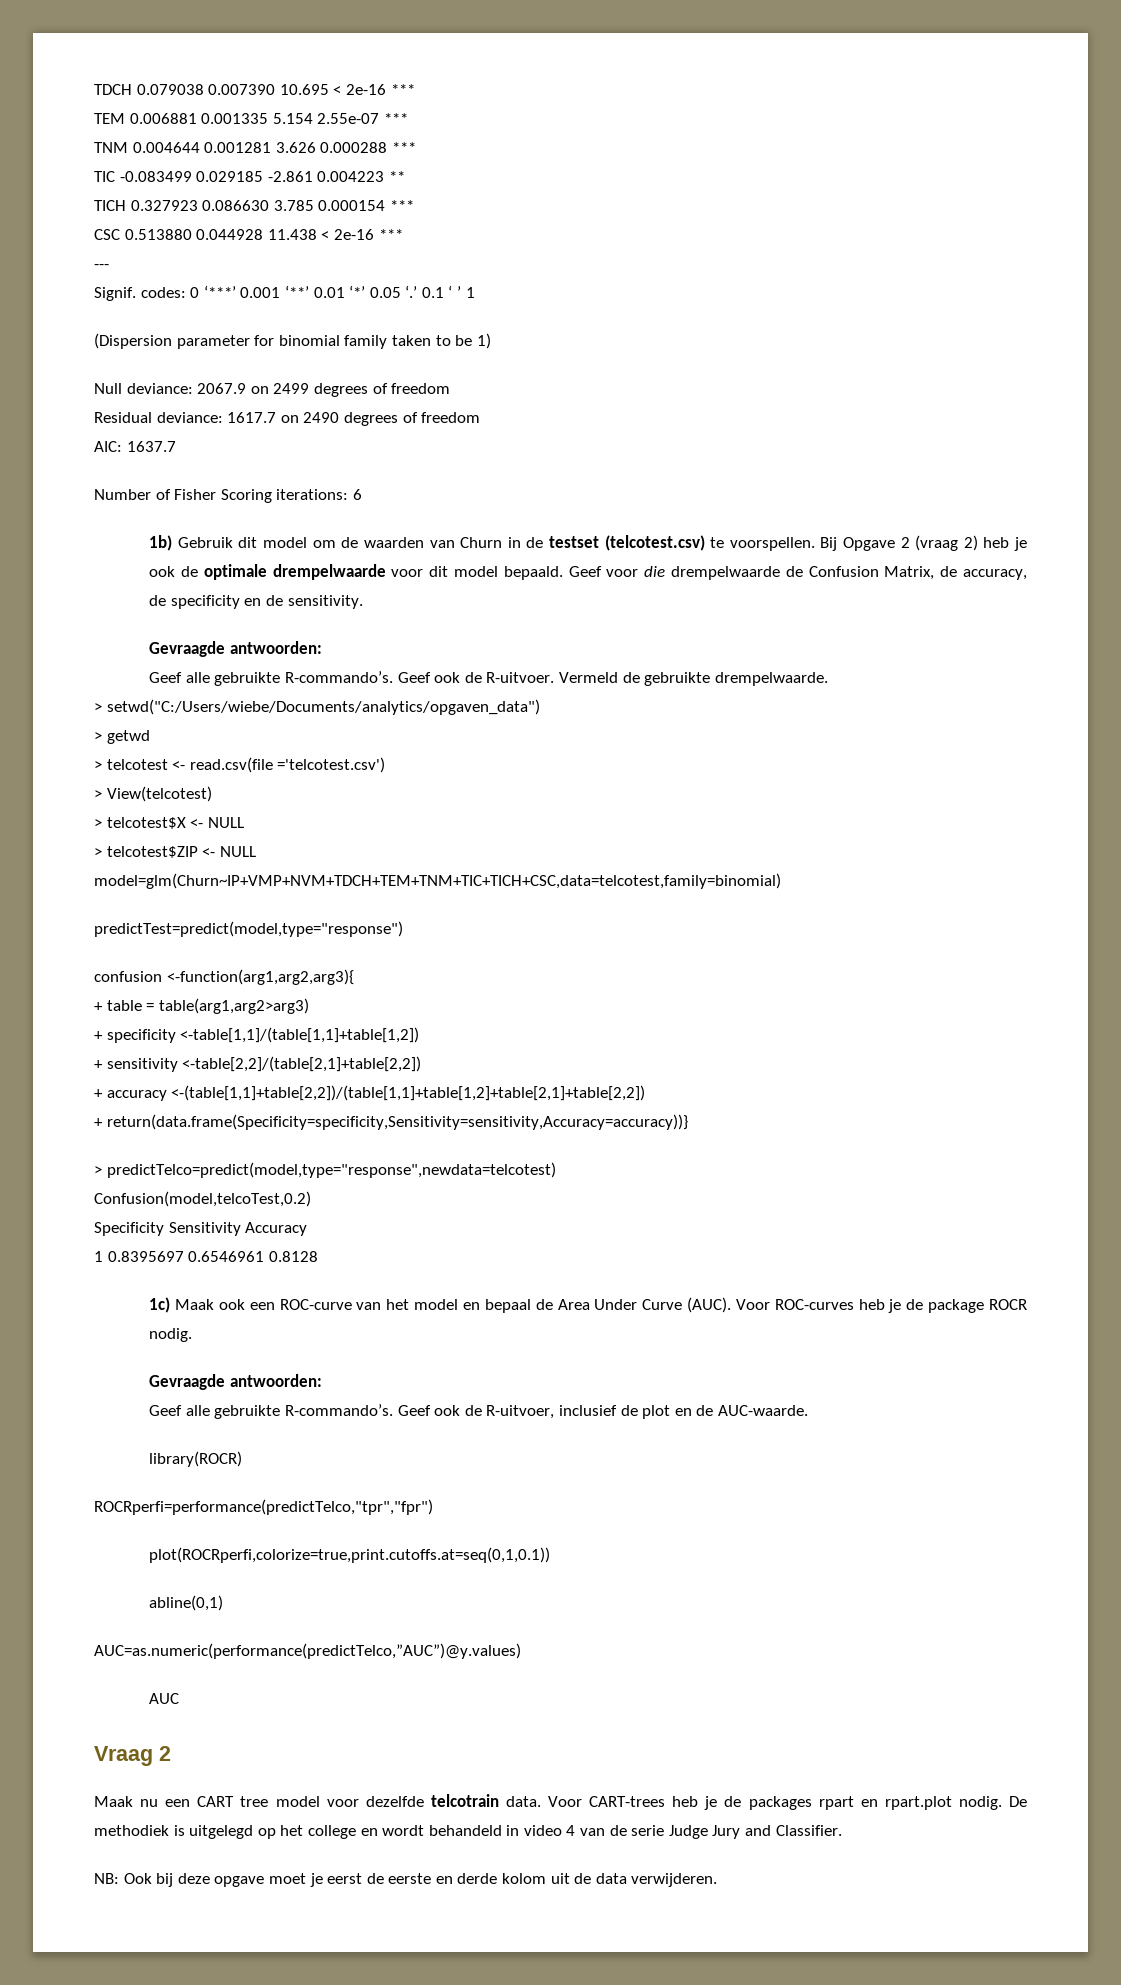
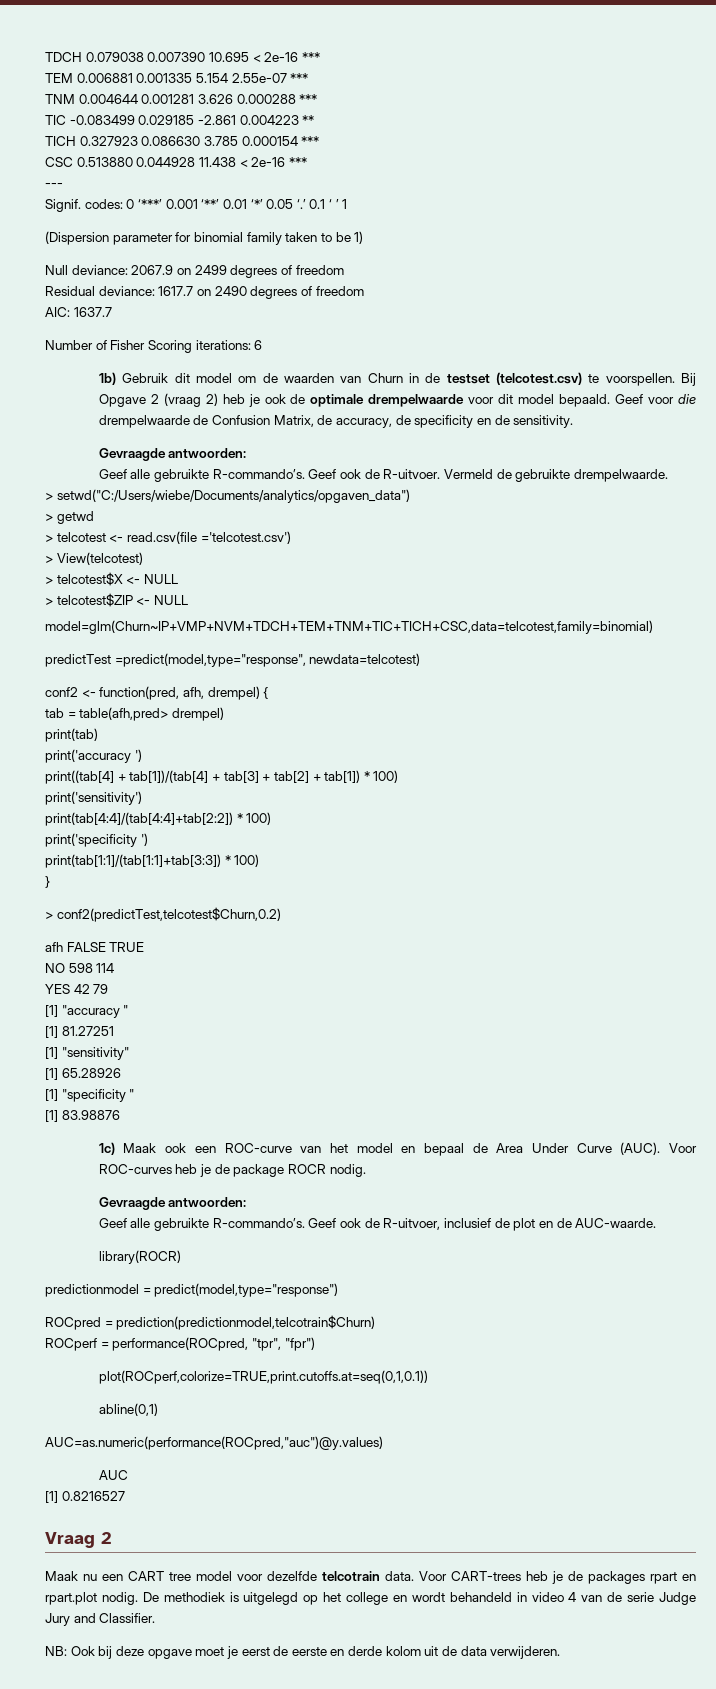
[94,921,403,937] [94,969,354,985] [94,998,309,1014] [94,1027,420,1043] [94,1056,422,1072] [94,1085,646,1101] [94,1114,688,1130] [94,1162,556,1178] [94,1191,311,1207] [94,1222,308,1236] [94,1251,318,1262] predictTest=predict(model,type="response") // confusion <-function(arg1,arg2,arg3){ // + table = table(arg1,arg2>arg3) // + specificity <-table[1,1]/(table[1,1]+table[1,2]) // + sensitivity <-table[2,2]/(table[2,1]+table[2,2]) // + accuracy <-(table[1,1]+table[2,2])/(table[1,1]+table[1,2]+table[2,1]+table[2,2]) // + return(data.frame(Specificity=specificity,Sensitivity=sensitivity,Accuracy=accuracy))} // > predictTelco=predict(model,type="response",newdata=telcotest) // Confusion(model,telcoTest,0.2) // Specificity Sensitivity Accuracy // 1 0.8395697 0.6546961 0.8128 -> [45,653,421,667] [45,686,269,700] [45,707,224,721] [45,728,98,742] [45,749,142,763] [45,770,399,784] [45,791,142,805] [45,812,272,826] [45,833,148,847] [45,854,260,868] [45,876,50,888] [45,907,281,922] [45,942,145,952] [45,963,115,973] [45,984,109,994] [45,1005,129,1018] [45,1026,114,1038] [45,1047,129,1060] [45,1068,121,1080] [45,1089,135,1102] [45,1110,120,1122] predictTest =predict(model,type="response", newdata=telcotest) // conf2 <- function(pred, afh, drempel) { // tab = table(afh,pred> drempel) // print(tab) // print('accuracy ') // print((tab[4] + tab[1])/(tab[4] + tab[3] + tab[2] + tab[1]) * 100) // print('sensitivity') // print(tab[4:4]/(tab[4:4]+tab[2:2]) * 100) // print('specificity ') // print(tab[1:1]/(tab[1:1]+tab[3:3]) * 100) // } // > conf2(predictTest,telcotest$Churn,0.2) // afh FALSE TRUE // NO 598 114 // YES 42 79 // [1] "accuracy " // [1] 81.27251 // [1] "sensitivity" // [1] 65.28926 // [1] "specificity " // [1] 83.98876
[94,1499,433,1515] [149,1547,551,1563] ROCRperfi=performance(predictTelco,"tpr","fpr") // plot(ROCRperfi,colorize=true,print.cutoffs.at=seq(0,1,0.1)) -> [45,1283,339,1297] [45,1315,376,1330] [45,1337,315,1351] [98,1370,428,1384] predictionmodel = predict(model,type="response") // ROCpred = prediction(predictionmodel,telcotrain$Churn) // ROCperf = performance(ROCpred, "tpr", "fpr") // plot(ROCperf,colorize=TRUE,print.cutoffs.at=seq(0,1,0.1))
[94,1643,521,1659] AUC=as.numeric(performance(predictTelco,”AUC”)@y.values) -> [45,1436,383,1450] AUC=as.numeric(performance(ROCpred,"auc")@y.values)
(180, 1698) none -> [45,1491,125,1503] // [1] 0.8216527

